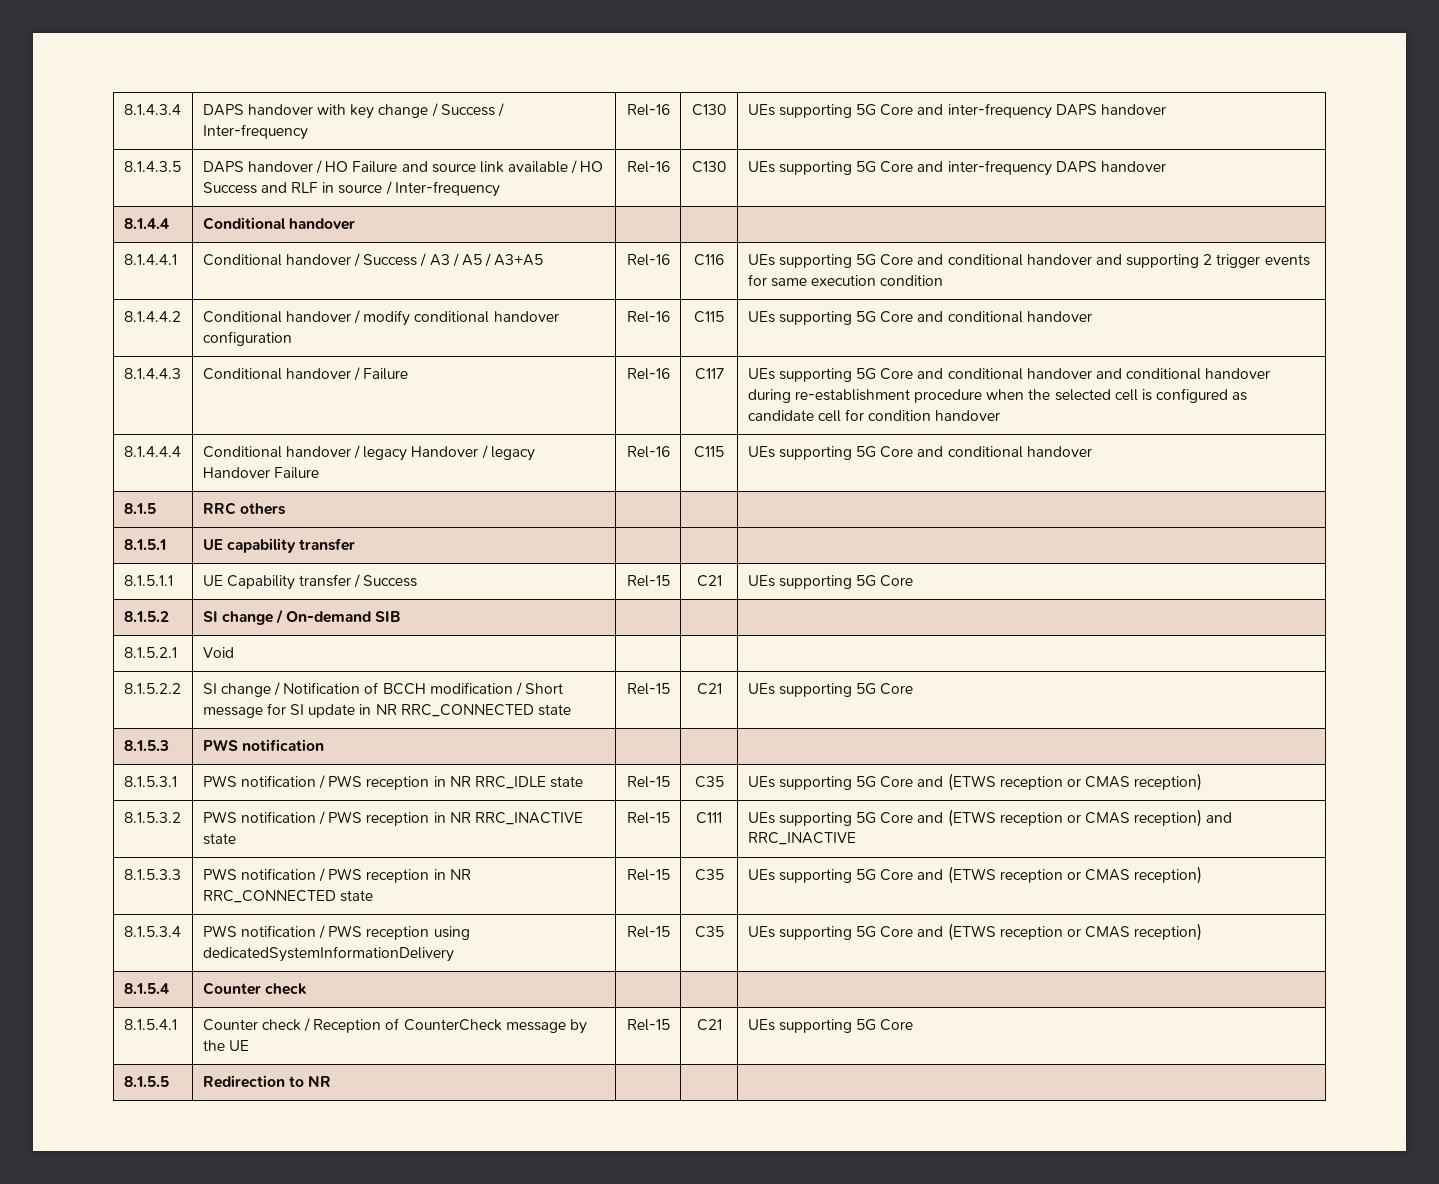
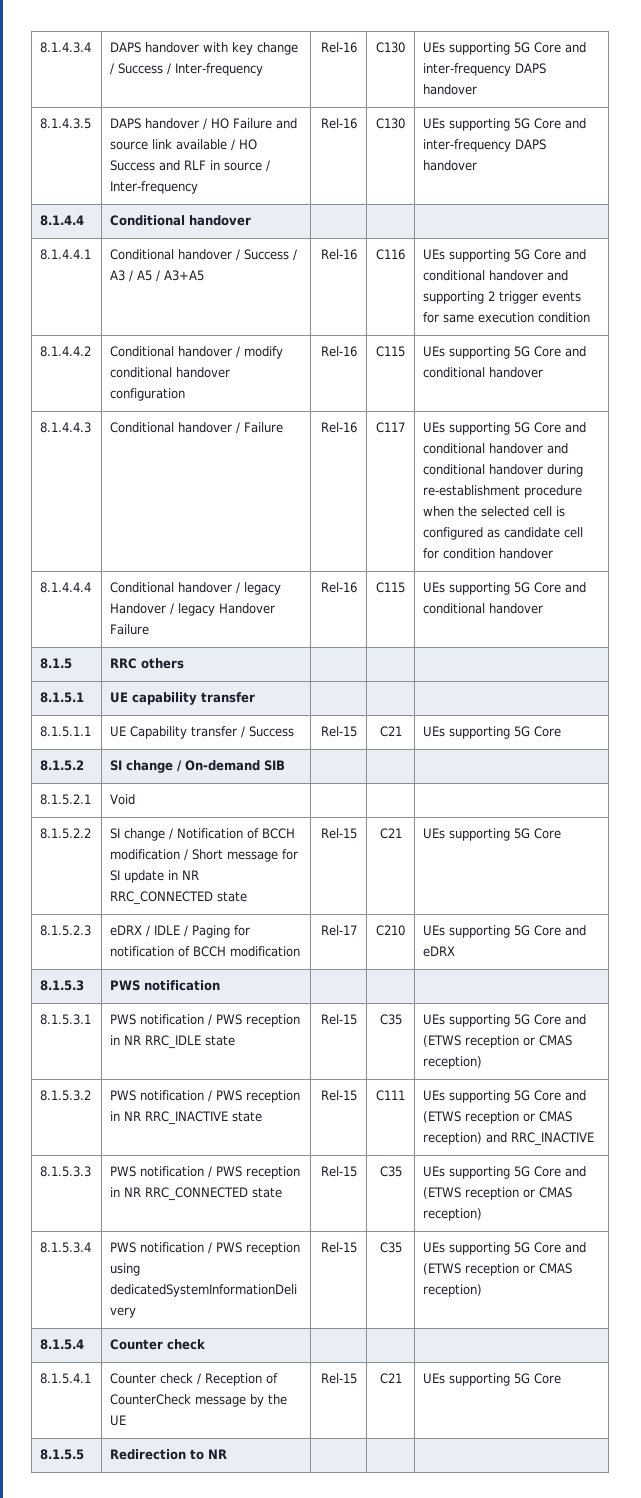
(914, 689) none -> [40,925,92,936] [110,925,251,938] [110,946,301,957] [320,925,357,936] [376,925,405,936] [423,925,587,938] [423,946,456,957] // 8.1.5.2.3 | eDRX / IDLE / Paging for notification of BCCH modification | Rel-17 | C210 | UEs supporting 5G Core and eDRX

